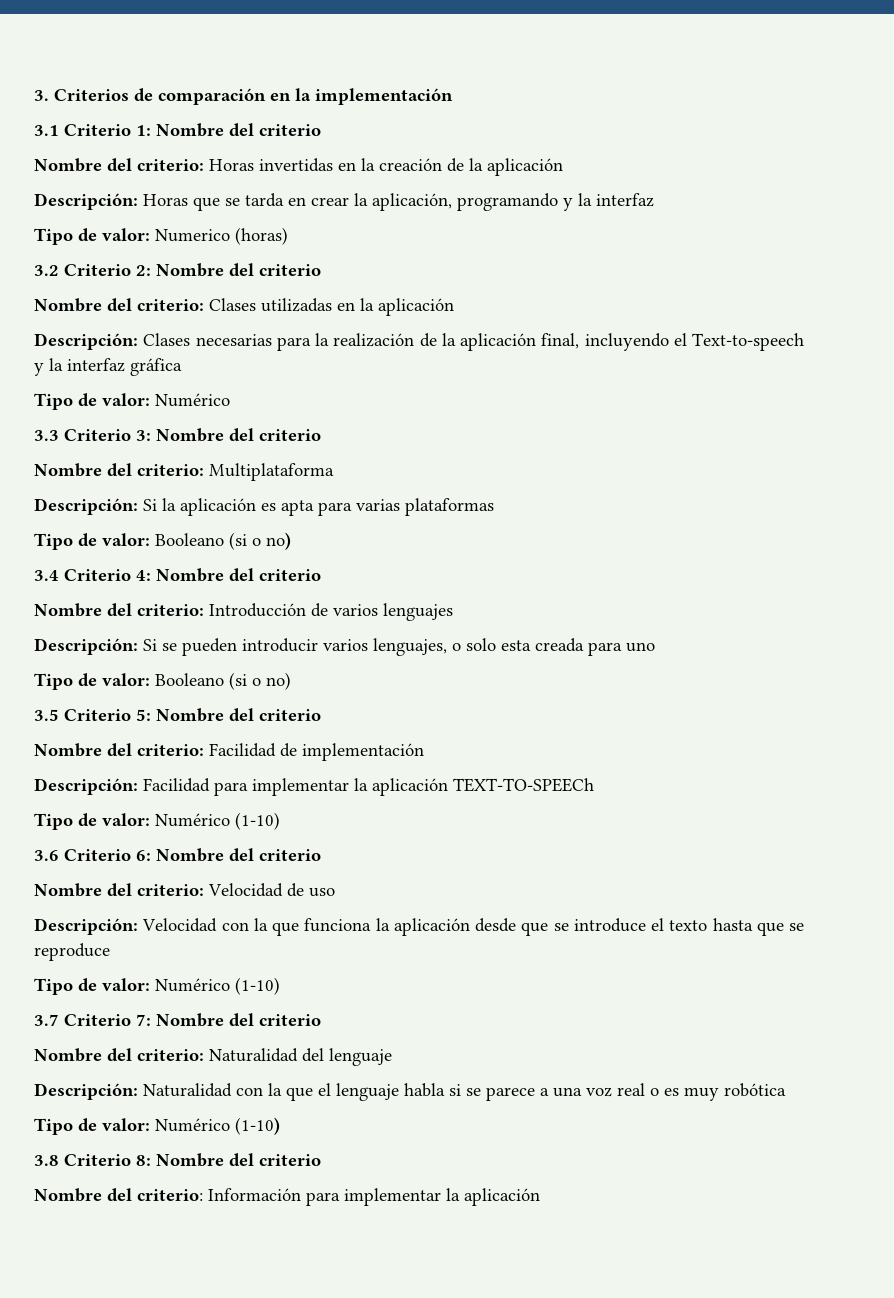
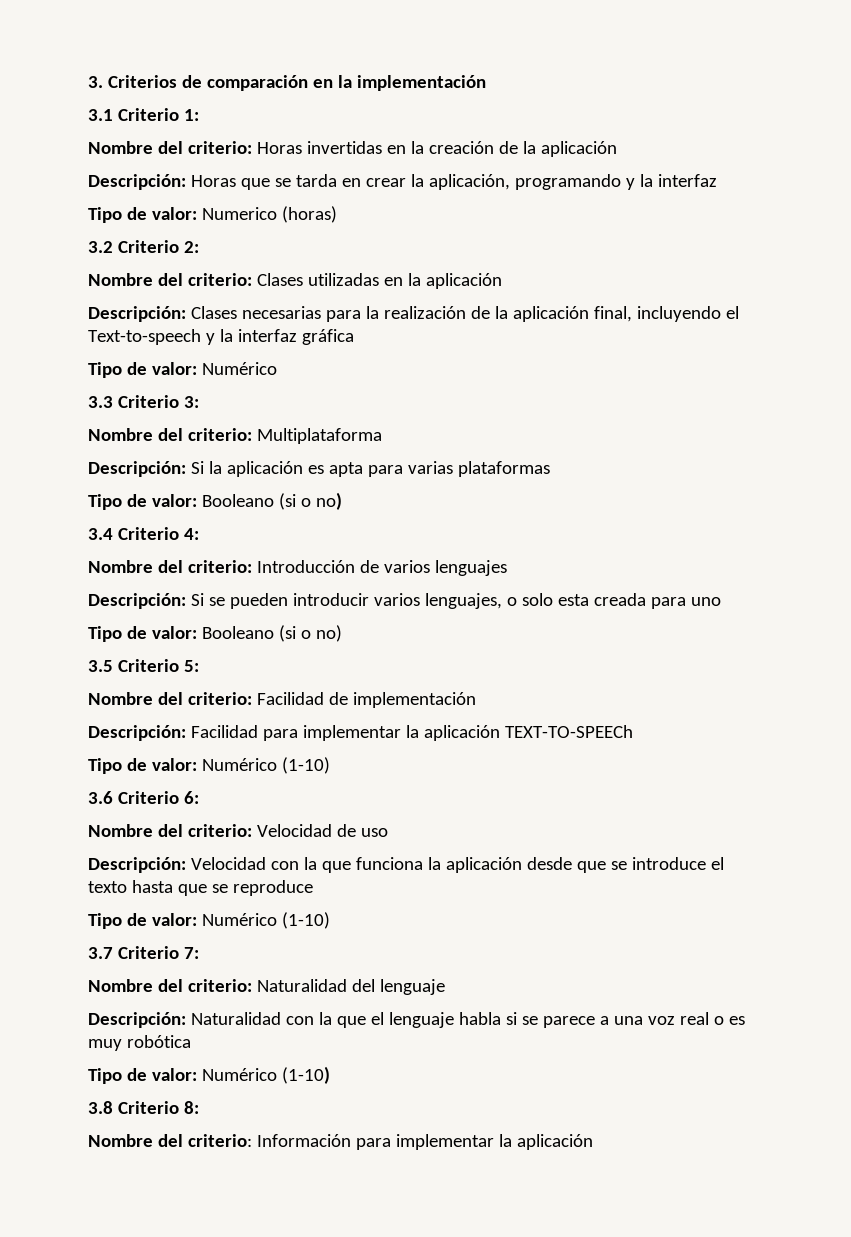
[156,123,321,137] Nombre del criterio -> (199, 115) none
[156,263,321,277] Nombre del criterio -> (199, 247) none
[156,428,321,442] Nombre del criterio -> (199, 402) none
[156,568,321,582] Nombre del criterio -> (199, 534) none
[156,708,321,722] Nombre del criterio -> (199, 666) none
[156,848,321,862] Nombre del criterio -> (199, 797) none
[156,1013,321,1027] Nombre del criterio -> (199, 953) none
[156,1153,321,1167] Nombre del criterio -> (199, 1107) none

